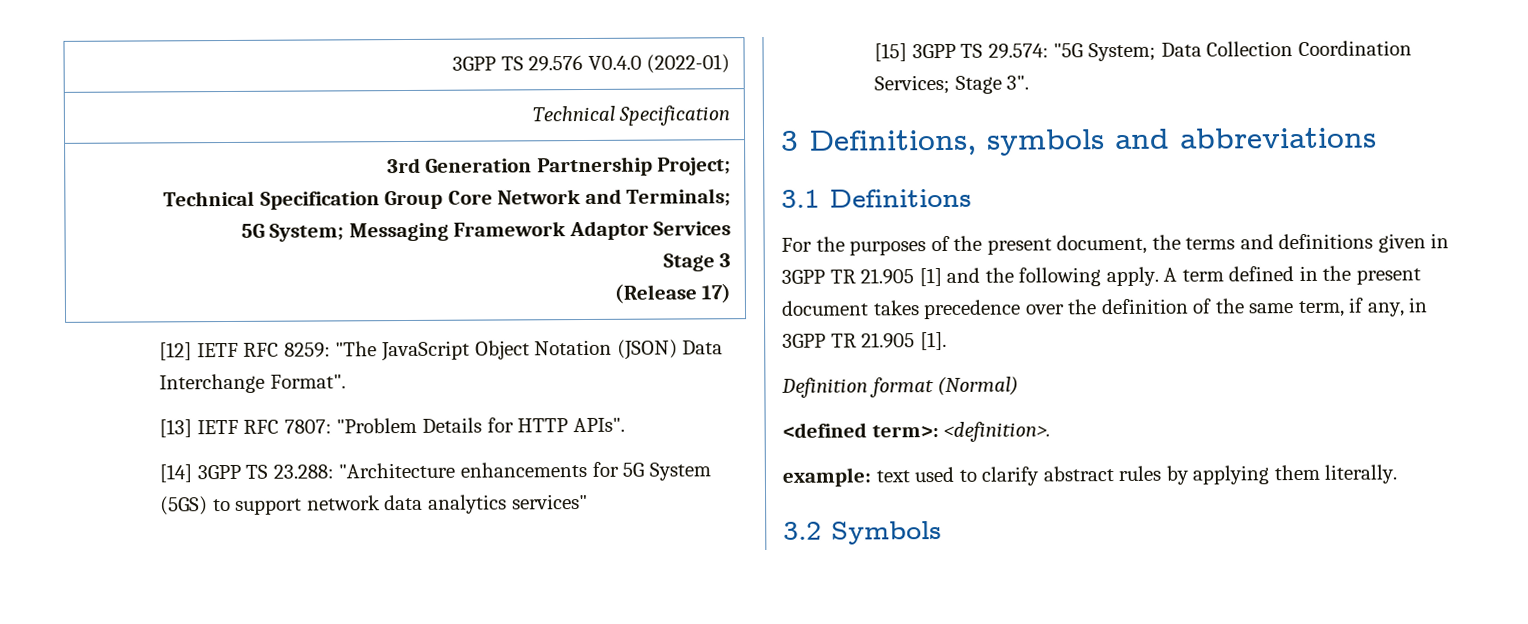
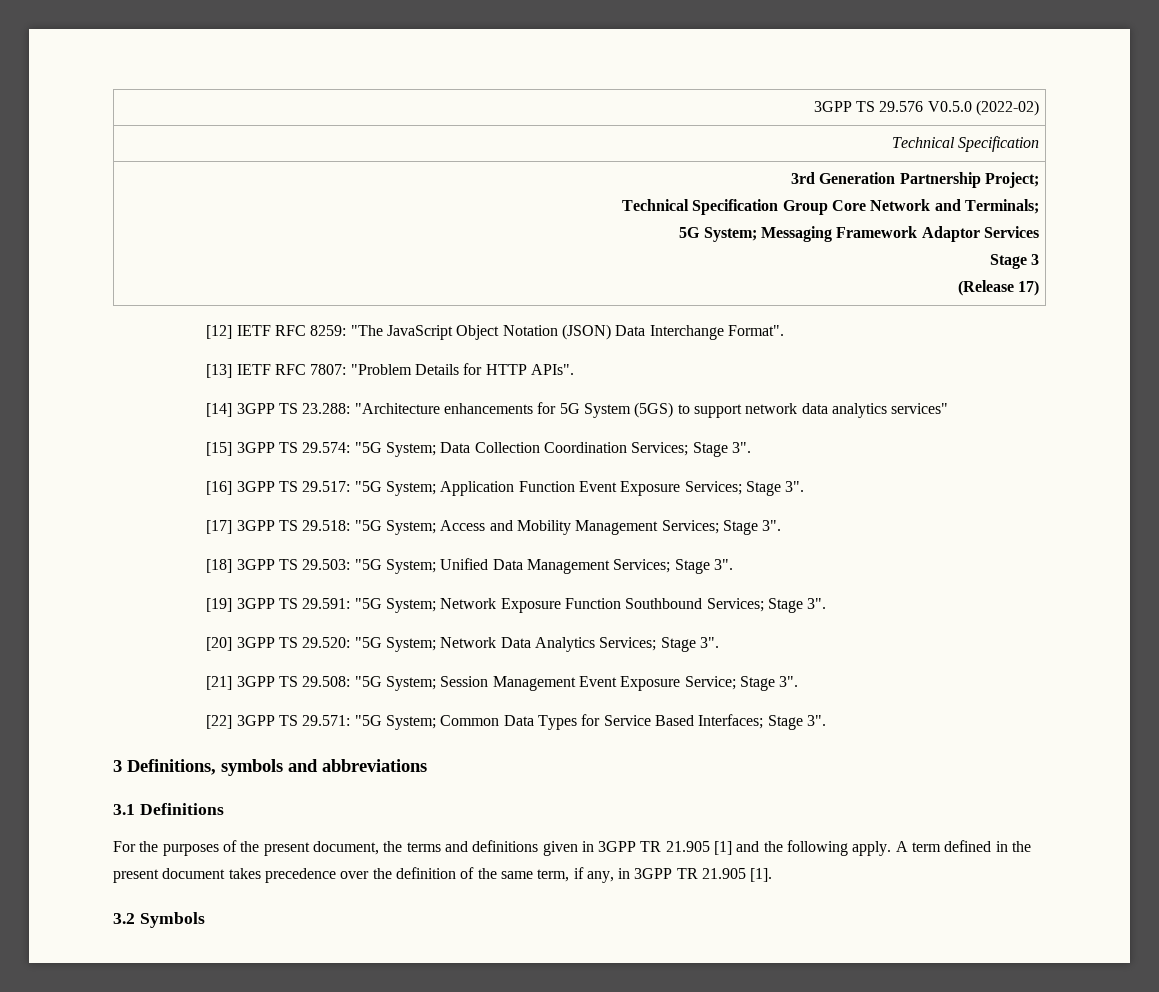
[587,54,731,74] V0.4.0 (2022-01) -> [927,100,1039,116] V0.5.0 (2022-02)
(1030, 82) none -> [206,481,805,496] [206,520,782,535] [206,558,733,574] [206,598,827,613] [206,637,719,652] [206,676,799,691] [206,714,826,730] // [16] 3GPP TS 29.517: "5G System; Application Function Event Exposure Services; Stage 3". // [17] 3GPP TS 29.518: "5G System; Access and Mobility Management Services; Stage 3". // [18] 3GPP TS 29.503: "5G System; Unified Data Management Services; Stage 3". // [19] 3GPP TS 29.591: "5G System; Network Exposure Function Southbound Services; Stage 3". // [20] 3GPP TS 29.520: "5G System; Network Data Analytics Services; Stage 3". // [21] 3GPP TS 29.508: "5G System; Session Management Event Exposure Service; Stage 3". // [22] 3GPP TS 29.571: "5G System; Common Data Types for Service Based Interfaces; Stage 3".
[781,376,1020,398] [782,421,1052,442] [782,464,1398,487] // Definition format (Normal) // <defined term>: <definition>. // example: text used to clarify abstract rules by applying them literally. -> (773, 875) none

